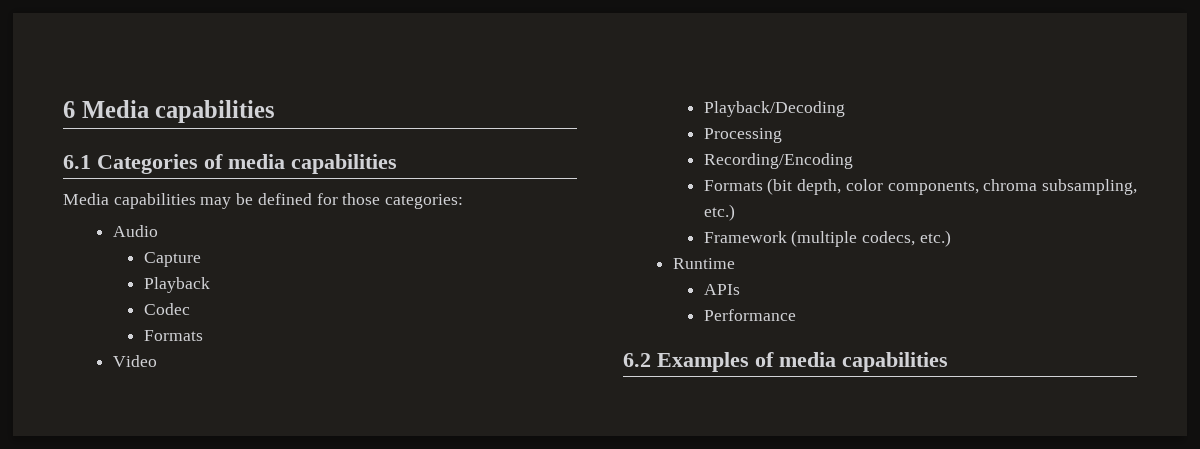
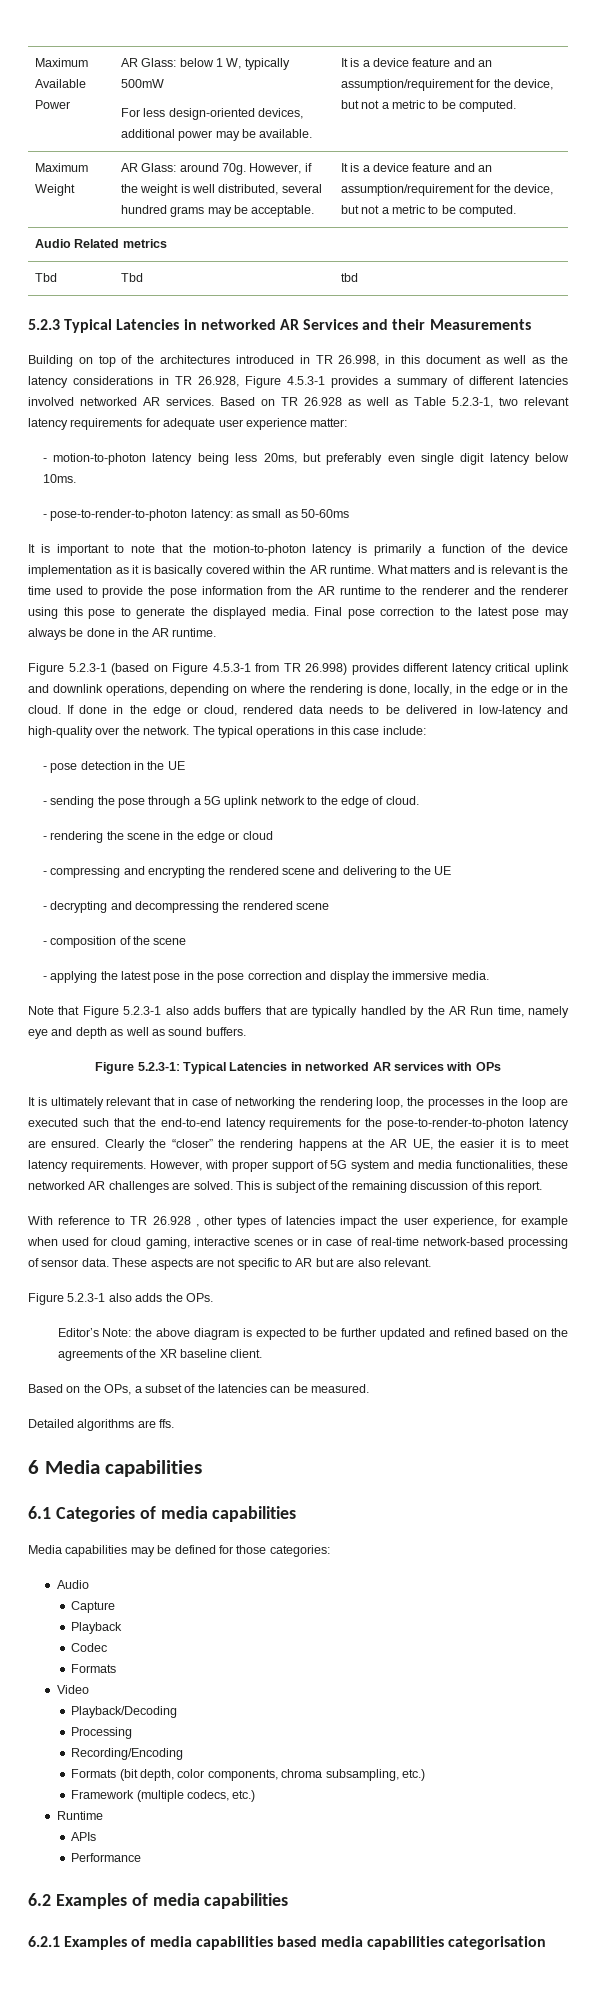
(63, 109) none -> [34,58,88,67] [34,79,86,88] [34,100,70,109] [120,58,290,70] [120,79,164,88] [120,108,303,120] [120,129,313,141] [340,58,493,67] [340,79,553,91] [340,100,517,112] [34,163,88,172] [34,184,75,196] [120,163,312,175] [120,184,322,196] [120,205,315,217] [340,163,493,172] [340,184,553,196] [340,205,517,217] [34,239,167,248] [34,273,57,282] [120,273,143,282] [340,273,358,282] [28,319,531,333] [28,355,568,367] [28,376,568,388] [28,397,569,408] [28,418,348,430] [42,453,569,465] [42,474,76,483] [42,509,350,521] [28,544,569,556] [28,565,568,577] [28,586,568,598] [28,607,570,619] [28,628,217,640] [28,663,570,675] [28,684,568,696] [28,705,568,717] [28,726,426,738] [42,761,185,773] [42,796,419,808] [42,831,273,843] [42,866,451,878] [42,901,330,913] [42,936,187,948] [42,971,489,983] [28,1006,569,1018] [28,1027,246,1039] [95,1062,501,1074] [28,1097,568,1109] [28,1118,569,1130] [28,1139,570,1151] [28,1160,568,1172] [28,1181,543,1193] [28,1216,568,1228] [27,1237,568,1249] [28,1258,431,1270] [28,1293,213,1305] [57,1328,569,1340] [57,1349,263,1361] [28,1384,370,1395] [28,1419,175,1431] Maximum Available Power | AR Glass: below 1 W, typically 500mW // For less design-oriented devices, additional power may be available. | It is a device feature and an assumption/requirement for the device, but not a metric to be computed. // Maximum Weight | AR Glass: around 70g. However, if the weight is well distributed, several hundred grams may be acceptable. | It is a device feature and an assumption/requirement for the device, but not a metric to be computed. // Audio Related metrics // Tbd | Tbd | tbd // 5.2.3 Typical Latencies in networked AR Services and their Measurements // Building on top of the architectures introduced in TR 26.998, in this document as well as the latency considerations in TR 26.928, Figure 4.5.3-1 provides a summary of different latencies involved networked AR services. Based on TR 26.928 as well as Table 5.2.3-1, two relevant latency requirements for adequate user experience matter: // - motion-to-photon latency being less 20ms, but preferably even single digit latency below 10ms. // - pose-to-render-to-photon latency: as small as 50-60ms // It is important to note that the motion-to-photon latency is primarily a function of the device implementation as it is basically covered within the AR runtime. What matters and is relevant is the time used to provide the pose information from the AR runtime to the renderer and the renderer using this pose to generate the displayed media. Final pose correction to the latest pose may always be done in the AR runtime. // Figure 5.2.3-1 (based on Figure 4.5.3-1 from TR 26.998) provides different latency critical uplink and downlink operations, depending on where the rendering is done, locally, in the edge or in the cloud. If done in the edge or cloud, rendered data needs to be delivered in low-latency and high-quality over the network. The typical operations in this case include: // - pose detection in the UE // - sending the pose through a 5G uplink network to the edge of cloud. // - rendering the scene in the edge or cloud // - compressing and encrypting the rendered scene and delivering to the UE // - decrypting and decompressing the rendered scene // - composition of the scene // - applying the latest pose in the pose correction and display the immersive media. // Note that Figure 5.2.3-1 also adds buffers that are typically handled by the AR Run time, namely eye and depth as well as sound buffers. // Figure 5.2.3-1: Typical Latencies in networked AR services with OPs // It is ultimately relevant that in case of networking the rendering loop, the processes in the loop are executed such that the end-to-end latency requirements for the pose-to-render-to-photon latency are ensured. Clearly the “closer” the rendering happens at the AR UE, the easier it is to meet latency requirements. However, with proper support of 5G system and media functionalities, these networked AR challenges are solved. This is subject of the remaining discussion of this report. // With reference to TR 26.928 , other types of latencies impact the user experience, for example when used for cloud gaming, interactive scenes or in case of real-time network-based processing of sensor data. These aspects are not specific to AR but are also relevant. // Figure 5.2.3-1 also adds the OPs. // Editor’s Note: the above diagram is expected to be further updated and refined based on the agreements of the XR baseline client. // Based on the OPs, a subset of the latencies can be measured. // Detailed algorithms are ffs. //
(948, 362) none -> [28,1936,547,1950] // 6.2.1 Examples of media capabilities based media capabilities categorisation

